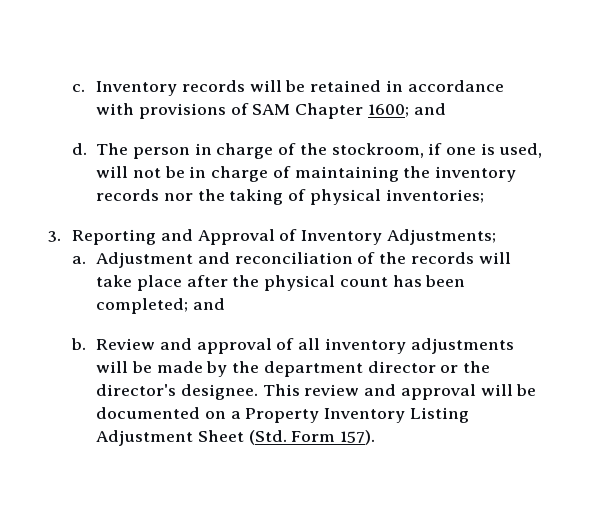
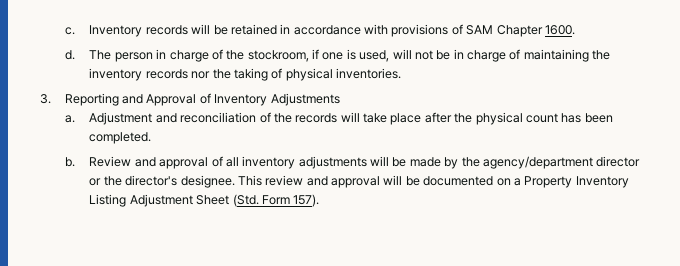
[367,103,446,117] 1600; and -> [544,25,575,35] 1600.
[385,189,484,203] inventories; -> [336,68,402,79] inventories.
[386,229,496,245] Adjustments; -> [270,93,340,106] Adjustments
[96,298,225,314] completed; and -> [89,132,152,144] completed.
[263,361,363,377] department -> [482,156,593,169] agency/department

